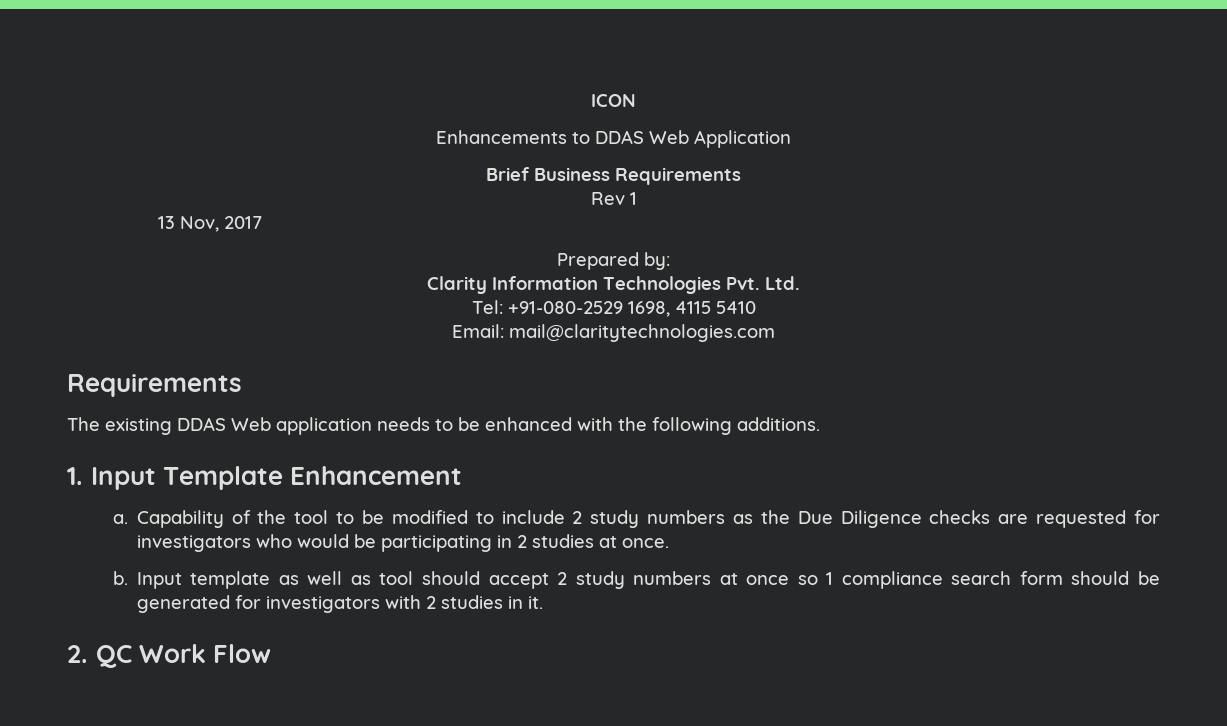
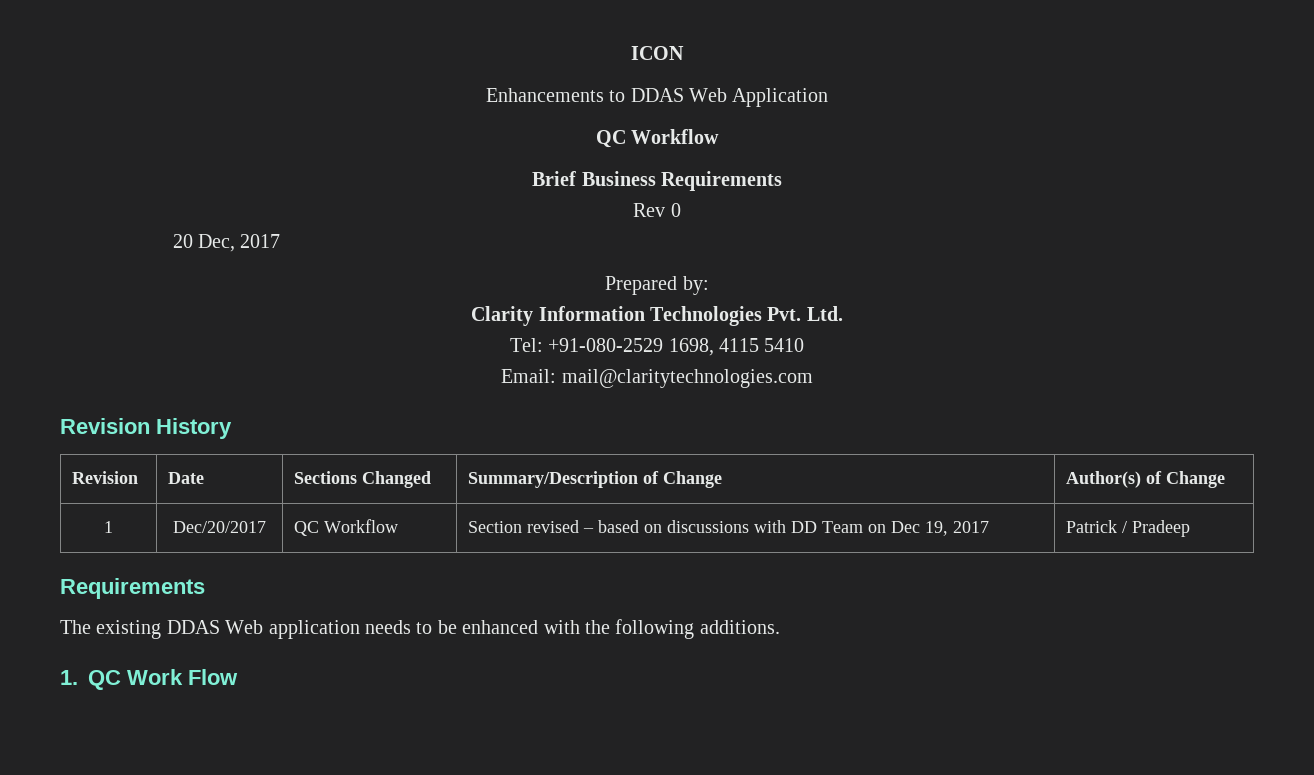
(791, 139) none -> [595,129,720,148] // QC Workflow
[629,192,637,205] [158,216,220,232] 1 // 13 Nov, -> [670,203,681,217] [172,234,236,252] 0 // 20 Dec,
(775, 333) none -> [60,418,232,439] [71,471,138,484] [167,472,204,484] [293,471,431,488] [467,471,722,488] [1065,471,1225,488] [104,521,113,533] [173,521,266,533] [293,519,398,536] [467,520,989,536] [1065,520,1190,537] // Revision History // Revision | Date | Sections Changed | Summary/Description of Change | Author(s) of Change // 1 | Dec/20/2017 | QC Workflow | Section revised – based on discussions with DD Team on Dec 19, 2017 | Patrick / Pradeep
[91,466,463,490] [112,510,1160,528] [136,534,669,552] [112,571,1161,589] [136,595,543,613] [67,645,87,663] Input Template Enhancement // a. Capability of the tool to be modified to include 2 study numbers as the Due Diligence checks are requested for investigators who would be participating in 2 studies at once. // b. Input template as well as tool should accept 2 study numbers at once so 1 compliance search form should be generated for investigators with 2 studies in it. // 2. -> (78, 677) none

